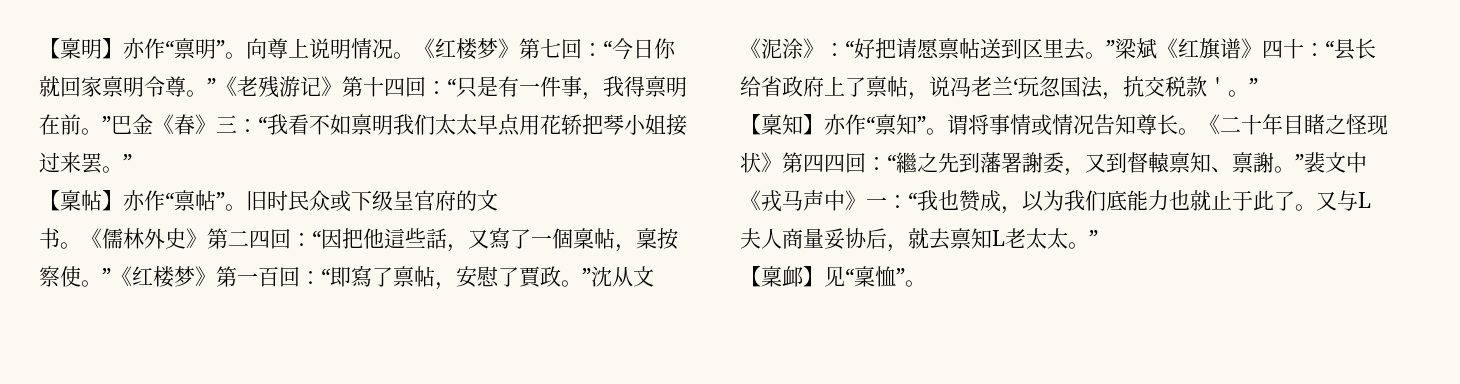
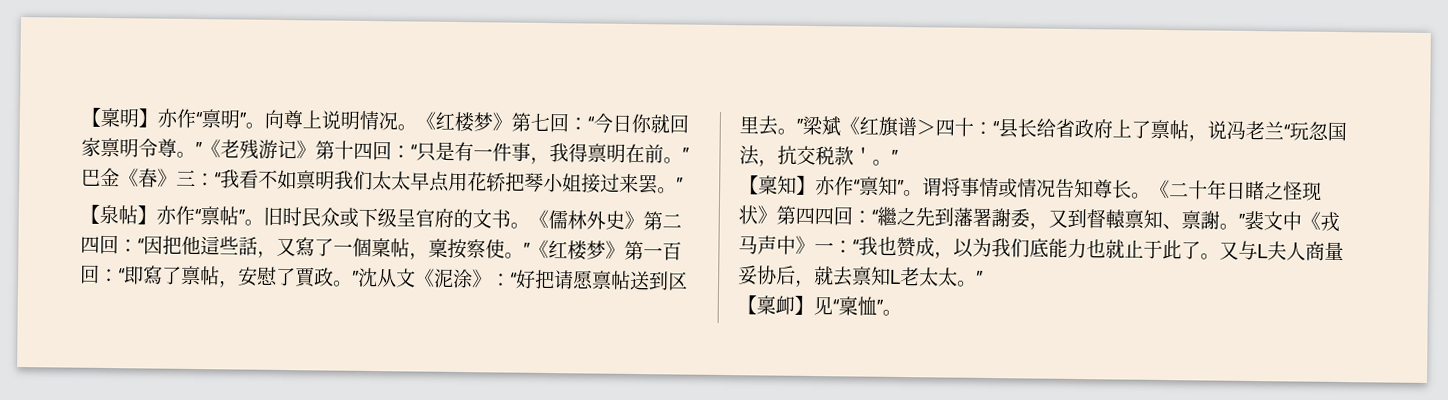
[60,190,81,211] 稟 -> [99,204,119,225] 泉
(498, 200) // -> (492, 219) none
[1241,38,1262,58] 》 -> [916,119,936,135] ＞
[1013,78,1018,94] ‘ -> [1283,124,1291,139] “
[1283,115,1304,135] 目 -> [1226,181,1246,200] 日
[782,266,803,287] 䘏 -> [775,295,795,315] 卹

